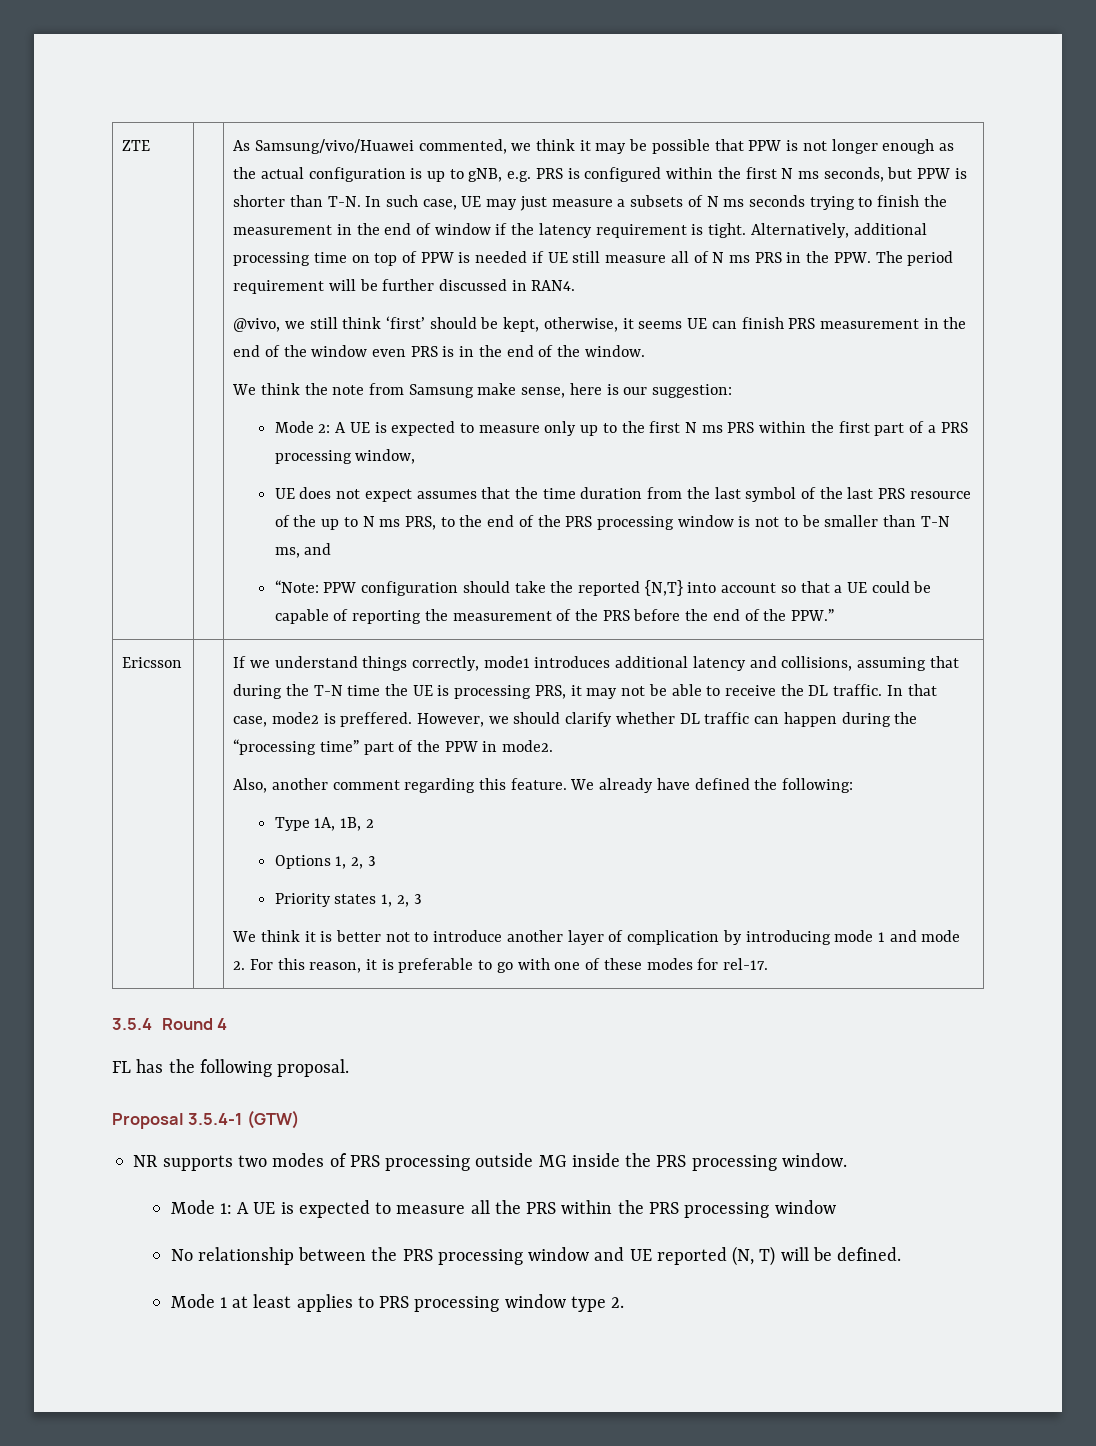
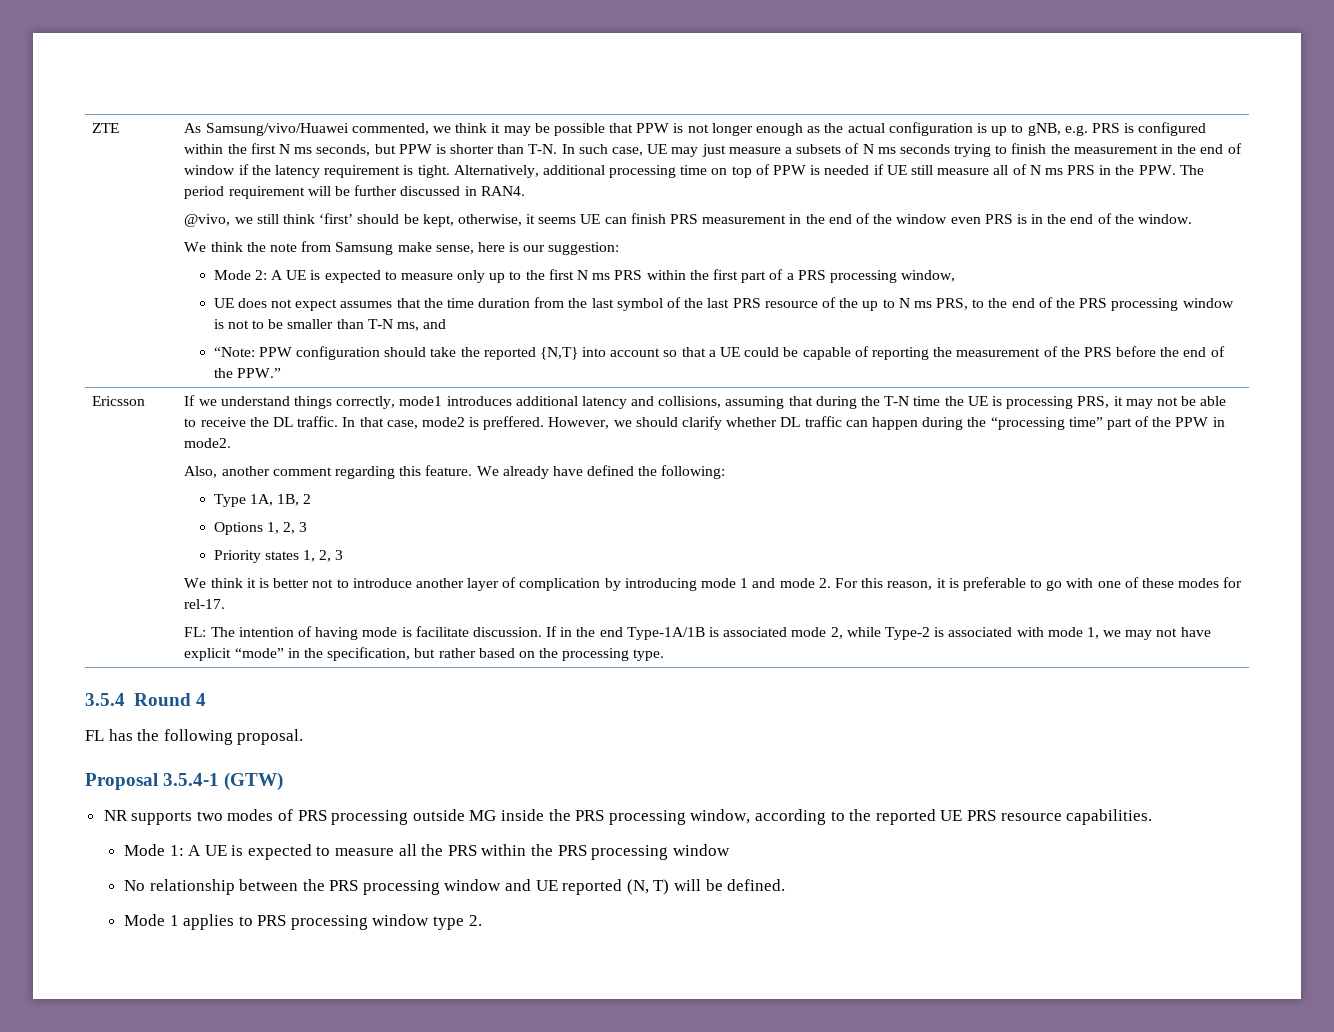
(768, 964) none -> [184,626,1211,640] [184,647,665,661] // FL: The intention of having mode is facilitate discussion. If in the end Type-1A/1B is associated mode 2, while Type-2 is associated with mode 1, we may not have explicit “mode” in the specification, but rather based on the processing type.
[781,1153,847,1167] window. -> [690,809,1153,825] window, according to the reported UE PRS resource capabilities.
[232,1294,292,1308] at least -> (179, 920) none

